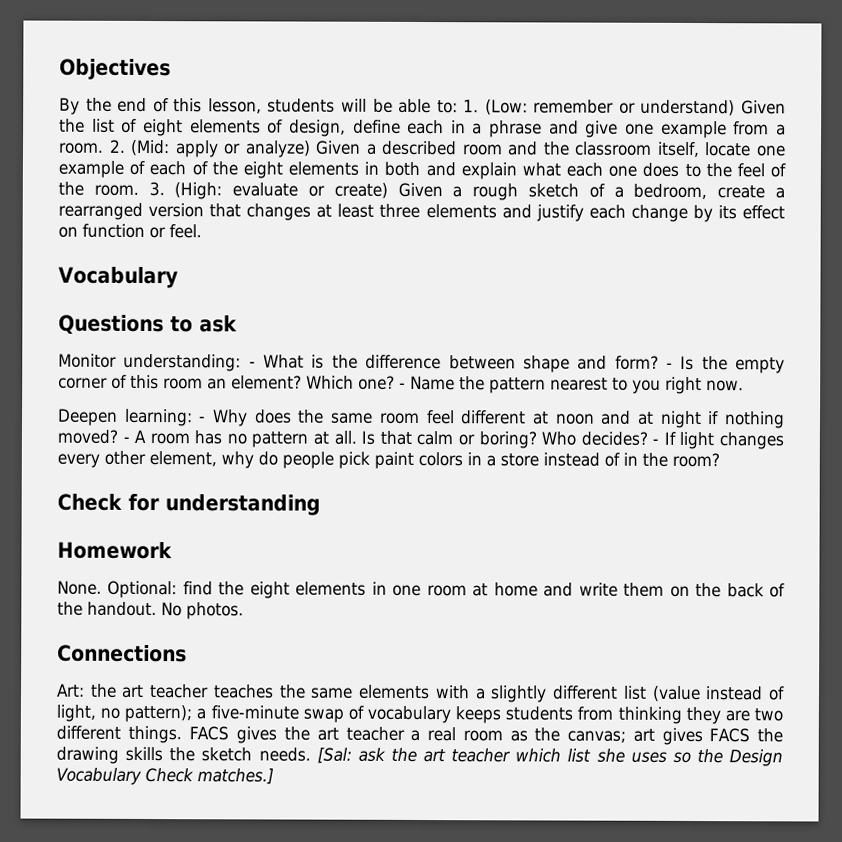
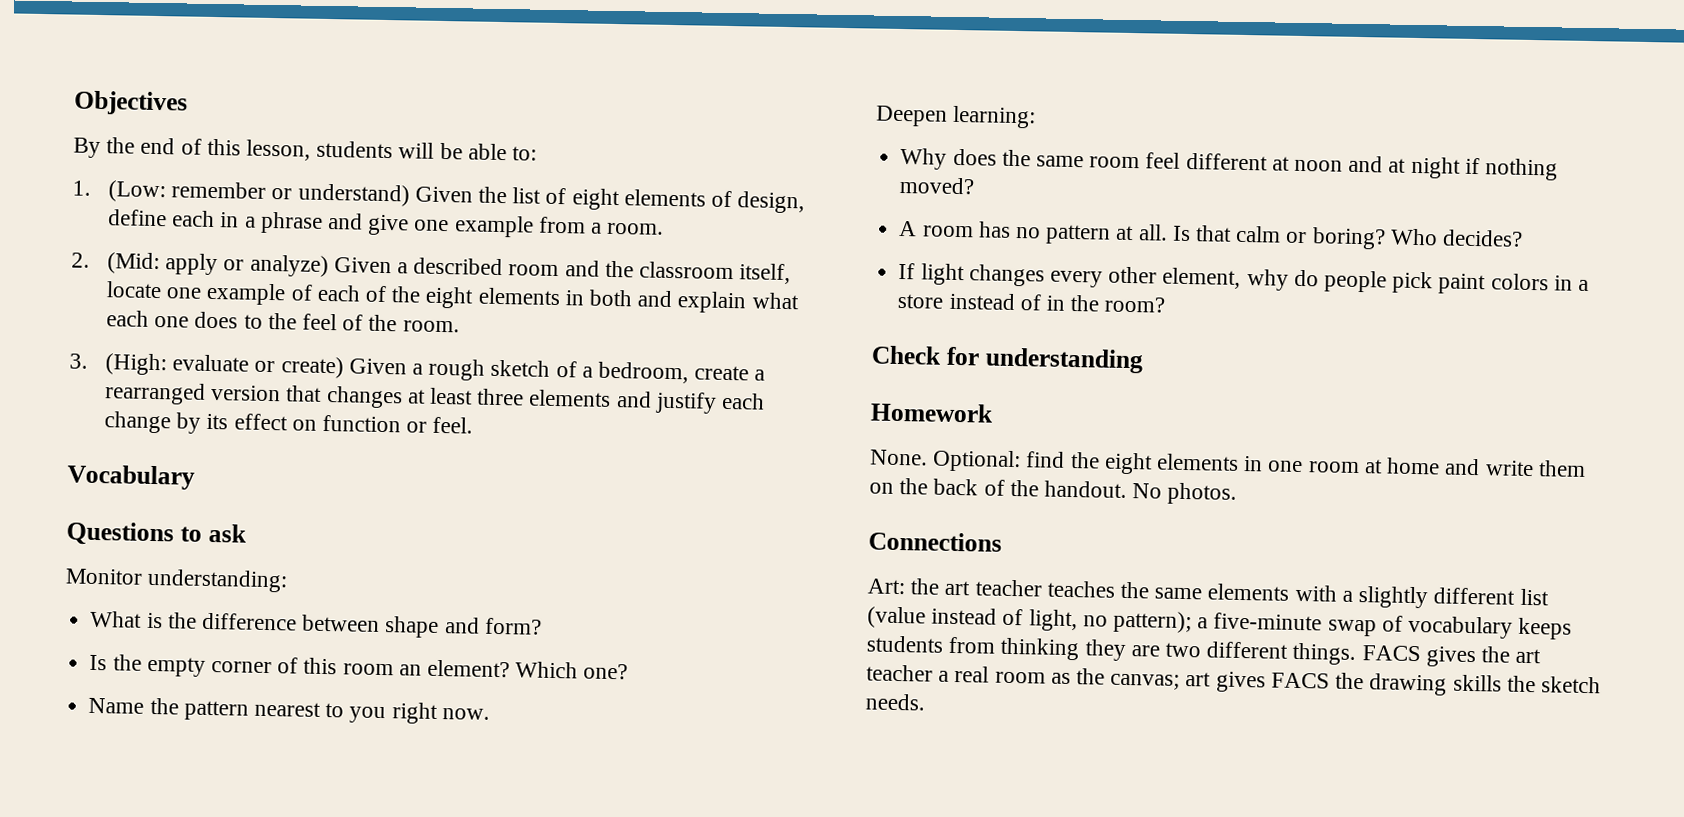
(458, 107) none -> (538, 153) //
(104, 148) none -> (665, 228) //
(139, 190) none -> (460, 326) //
[248,361,256,368] - -> (289, 580) //
[665,362,673,369] - -> (542, 626) //
[399,382,406,389] - -> (629, 671) //
[198,416,207,423] - -> (1037, 117) //
[122,436,130,443] - -> (976, 185) //
[652,438,660,445] - -> (1524, 238) //
[316,747,783,767] [56,767,274,785] [Sal: ask the art teacher which list she uses so the Design Vocabulary Check matches.] -> (926, 702) none

